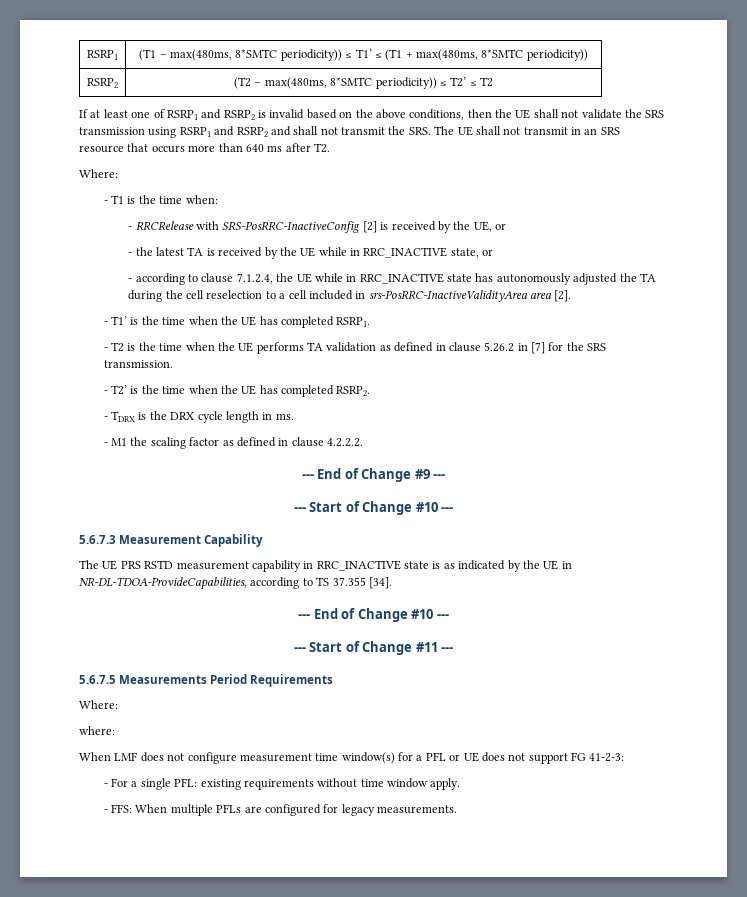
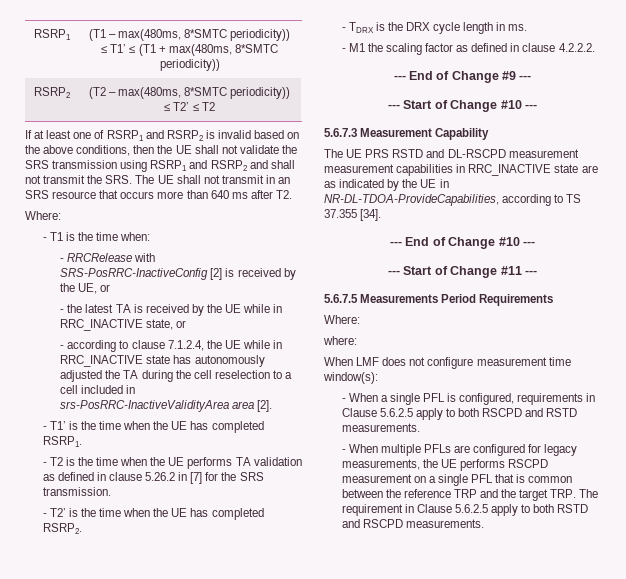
[176,560,441,572] measurement capability in RRC_INACTIVE state is -> [426,149,579,158] [324,164,598,176] and DL-RSCPD measurement measurement capabilities in RRC_INACTIVE state are
[341,752,625,764] [103,778,461,790] [103,804,133,813] window(s) for a PFL or UE does not support FG 41-2-3: // - For a single PFL: existing requirements without time window apply. // - FFS: -> [323,372,378,384] [341,393,596,405] [341,408,578,420] [341,423,420,432] [341,449,346,453] window(s): // - When a single PFL is configured, requirements in Clause 5.6.2.5 apply to both RSCPD and RSTD measurements. // -
(375, 810) none -> [341,459,549,471] [341,474,573,486] [341,489,599,501] [341,504,589,516] [341,519,403,528] measurements, the UE performs RSCPD measurement on a single PFL that is common between the reference TRP and the target TRP. The requirement in Clause 5.6.2.5 apply to both RSTD and RSCPD

